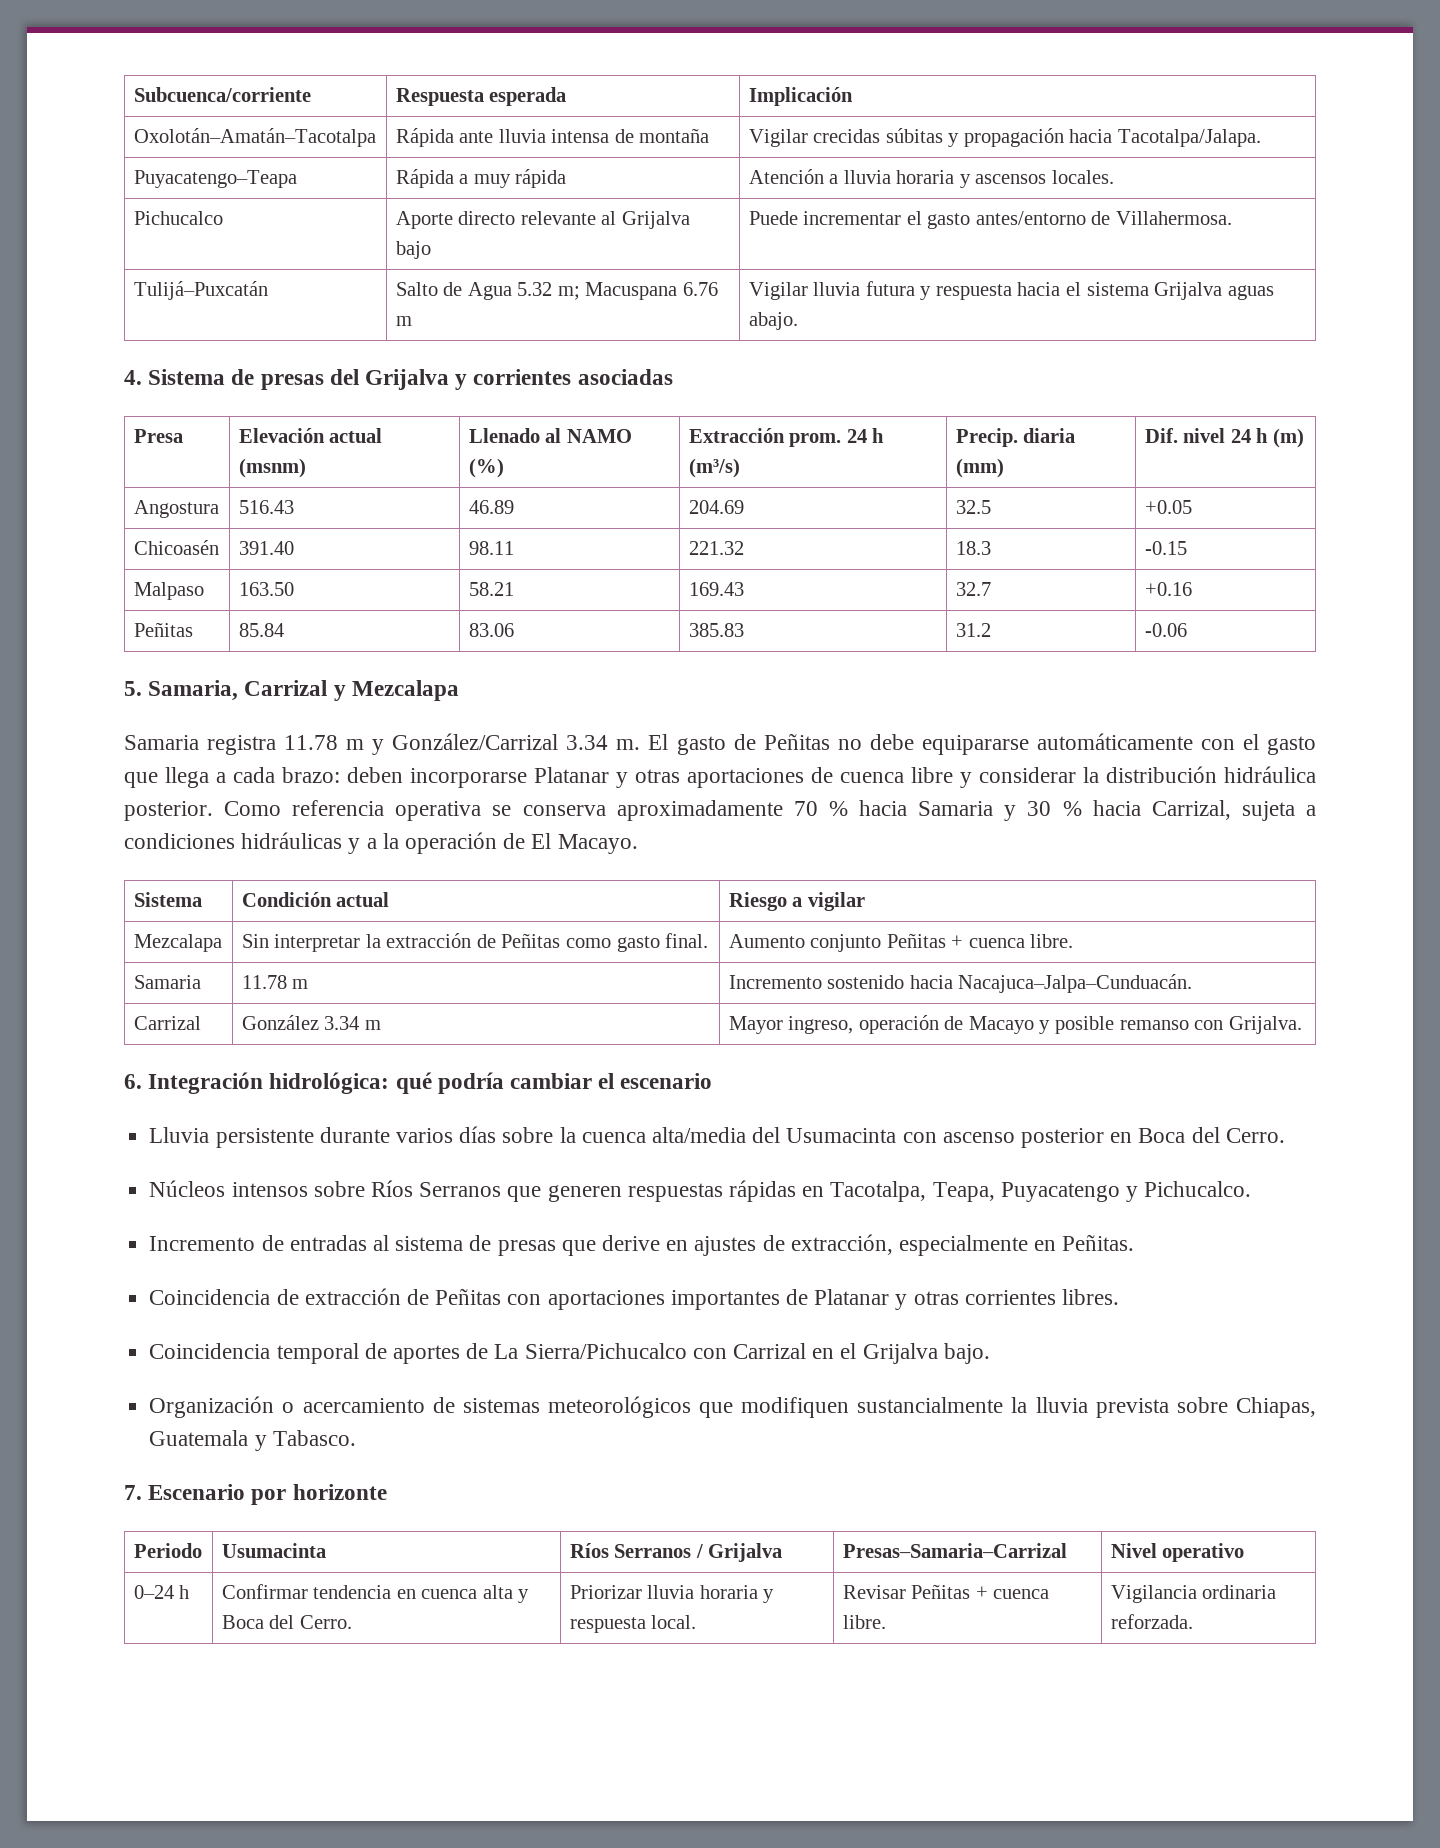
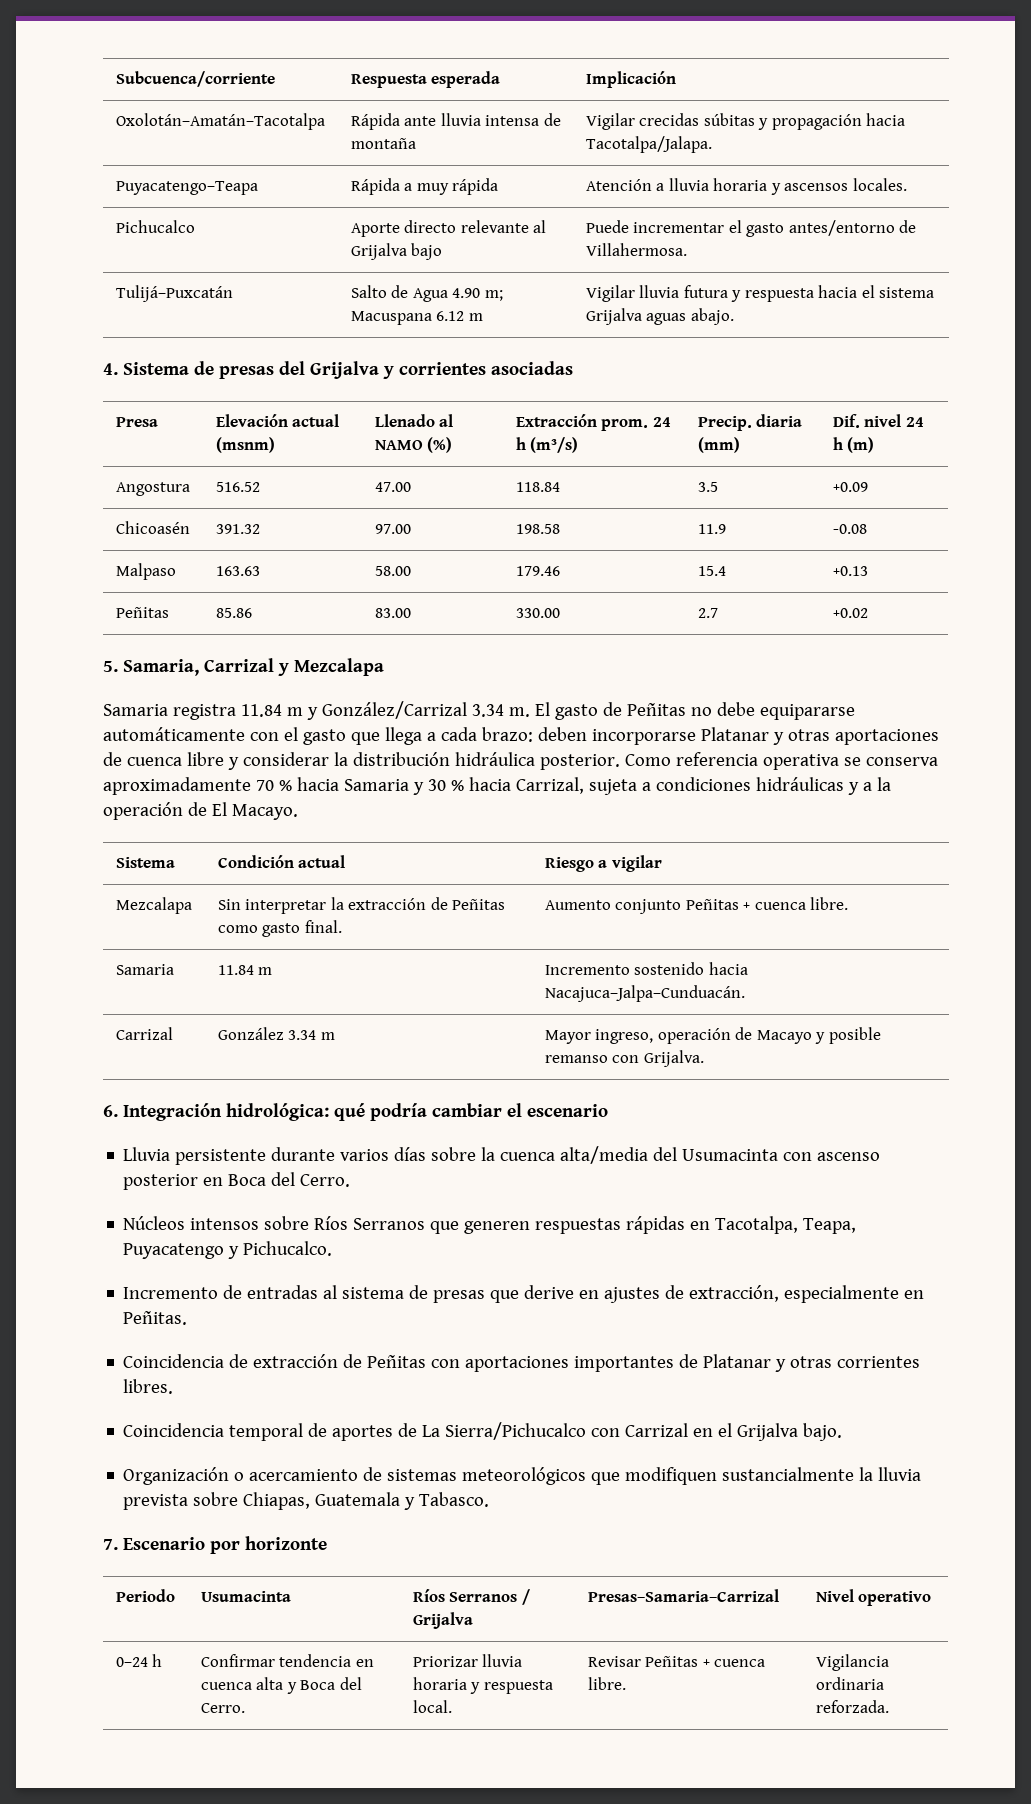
[517,282,553,296] 5.32 -> [452,288,481,298] 4.90
[682,282,718,296] 6.76 -> [436,311,465,321] 6.12
[238,500,294,514] [468,500,514,514] [688,500,744,514] [955,500,991,514] [1144,500,1192,514] [133,540,219,555] [238,541,294,555] [468,541,514,555] [688,541,744,555] [955,541,991,555] [1144,541,1187,555] [133,582,204,600] [238,582,294,596] [468,582,514,596] [688,582,744,596] [955,582,991,596] [1144,582,1192,596] [133,622,193,637] [238,623,284,637] [468,623,514,637] [688,623,744,637] [955,623,991,637] [1144,623,1187,637] 516.43 | 46.89 | 204.69 | 32.5 | +0.05 // Chicoasén | 391.40 | 98.11 | 221.32 | 18.3 | -0.15 // Malpaso | 163.50 | 58.21 | 169.43 | 32.7 | +0.16 // Peñitas | 85.84 | 83.06 | 385.83 | 31.2 | -0.06 -> [215,482,260,492] [374,482,411,492] [515,482,560,492] [697,482,718,492] [832,482,868,492] [115,521,190,534] [215,524,260,534] [374,524,411,534] [515,524,560,534] [697,524,726,534] [832,524,867,534] [115,563,176,580] [215,566,260,576] [374,566,411,576] [515,566,560,576] [697,566,726,576] [832,566,868,576] [115,607,169,618] [215,608,252,618] [374,608,411,618] [515,608,560,618] [697,608,718,618] [832,608,868,618] 516.52 | 47.00 | 118.84 | 3.5 | +0.09 // Chicoasén | 391.32 | 97.00 | 198.58 | 11.9 | -0.08 // Malpaso | 163.63 | 58.00 | 179.46 | 15.4 | +0.13 // Peñitas | 85.86 | 83.00 | 330.00 | 2.7 | +0.02
[284,735,339,750] 11.78 -> [240,704,282,717] 11.84
[241,975,287,989] 11.78 -> [217,965,254,975] 11.84

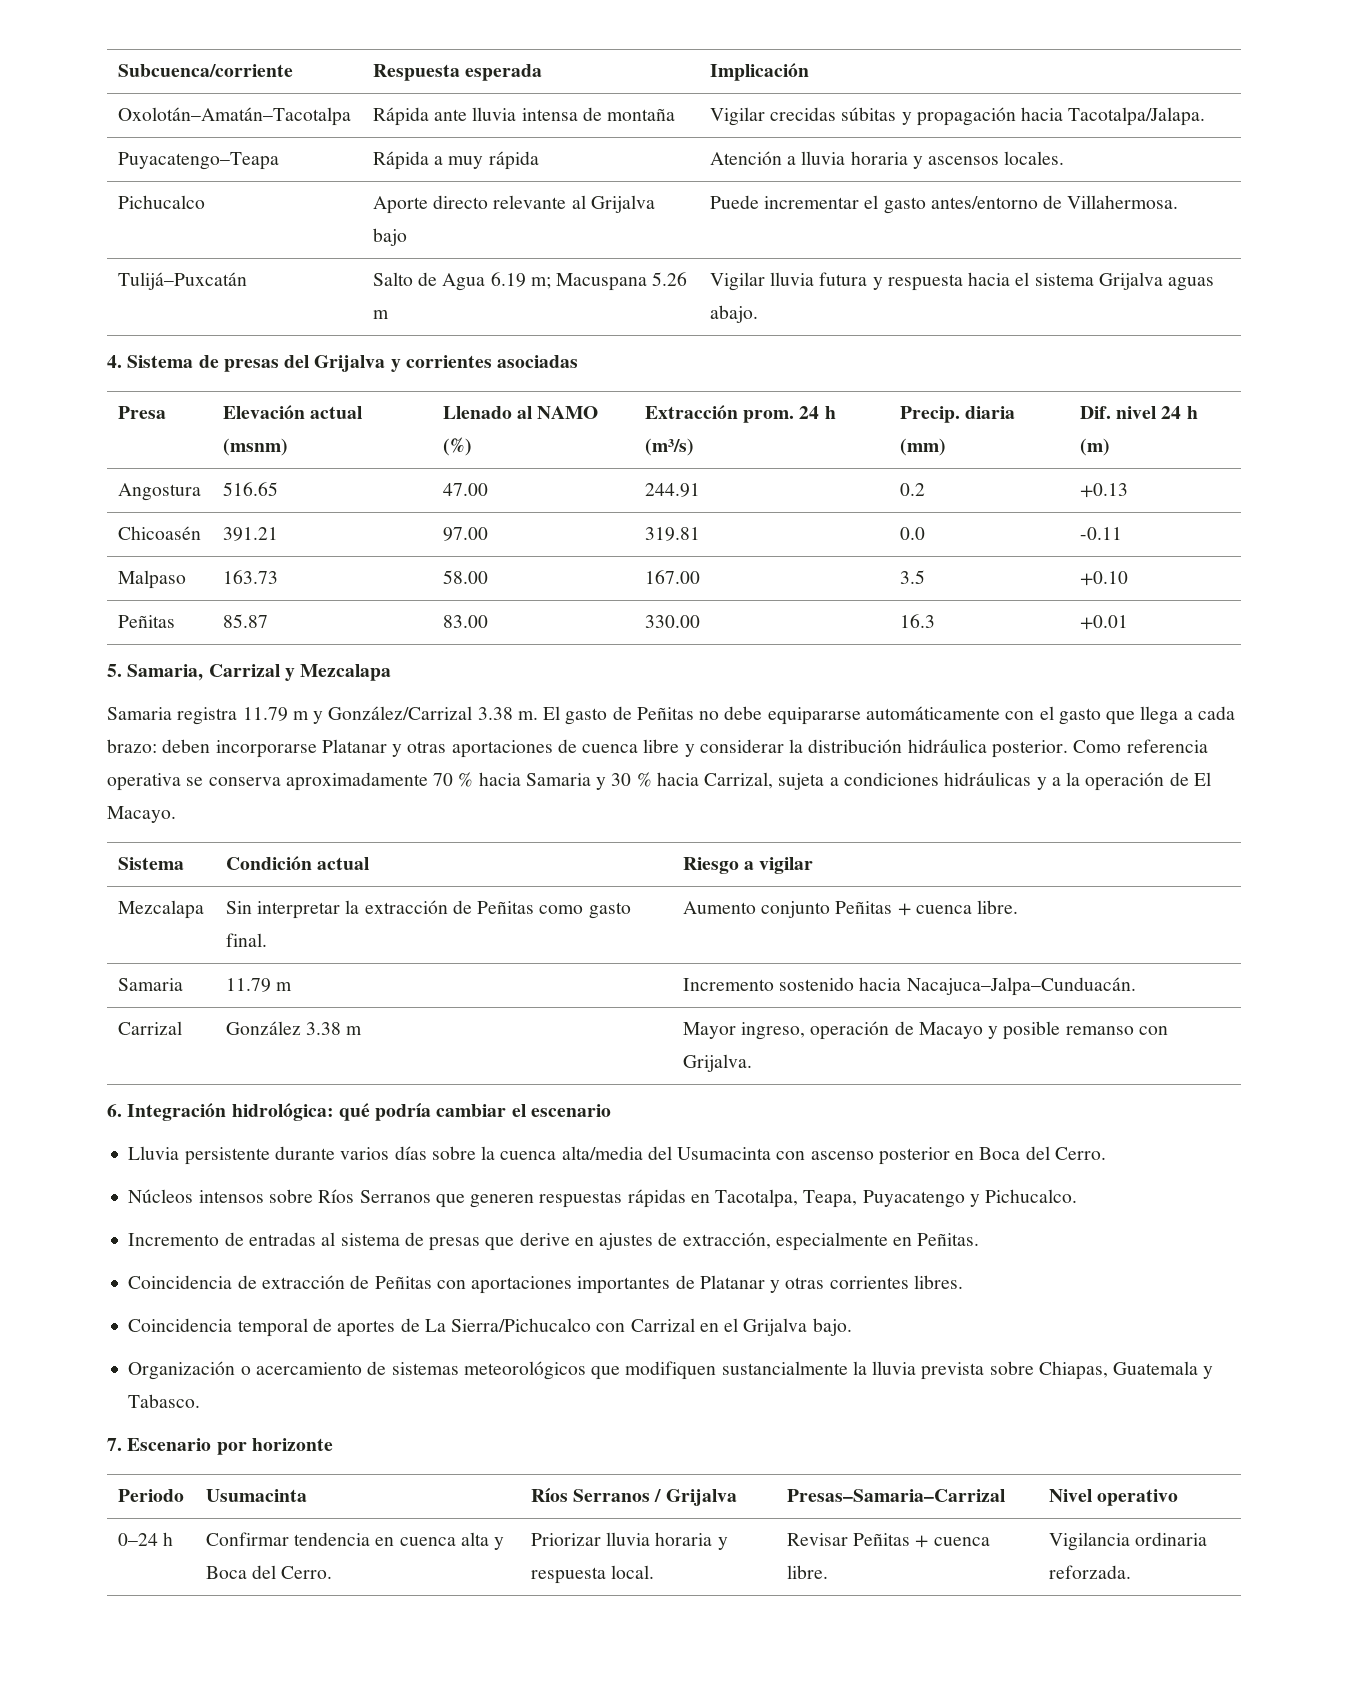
[452,288,481,298] 4.90 -> [490,272,526,287] 6.19
[436,311,465,321] 6.12 -> [652,272,688,286] 5.26
[215,482,260,492] 516.52 -> [222,482,278,496] 516.65
[515,482,560,492] [697,482,718,492] [832,482,868,492] [115,521,190,534] [215,524,260,534] [374,524,411,534] [515,524,560,534] [697,524,726,534] [832,524,867,534] [115,563,176,580] [215,566,260,576] [374,566,411,576] [515,566,560,576] [697,566,726,576] [832,566,868,576] 118.84 | 3.5 | +0.09 // Chicoasén | 391.32 | 97.00 | 198.58 | 11.9 | -0.08 // Malpaso | 163.63 | 58.00 | 179.46 | 15.4 | +0.13 -> [644,483,700,497] [899,483,925,496] [1079,483,1128,498] [117,526,201,540] [222,527,278,541] [442,527,488,541] [644,527,700,541] [899,527,925,540] [1079,527,1122,540] [117,570,186,589] [222,570,278,584] [442,570,488,584] [644,570,700,584] [899,570,925,584] [1079,571,1128,586] 244.91 | 0.2 | +0.13 // Chicoasén | 391.21 | 97.00 | 319.81 | 0.0 | -0.11 // Malpaso | 163.73 | 58.00 | 167.00 | 3.5 | +0.10
[215,608,252,618] 85.86 -> [222,614,268,628] 85.87
[697,608,718,618] [832,608,868,618] 2.7 | +0.02 -> [899,614,935,628] [1079,615,1128,630] 16.3 | +0.01
[240,704,282,717] 11.84 -> [242,707,288,721] 11.79
[471,704,504,717] 3.34 -> [477,707,513,720] 3.38
[217,965,254,975] 11.84 -> [225,978,271,992] 11.79
[288,1030,317,1040] 3.34 -> [306,1022,342,1035] 3.38

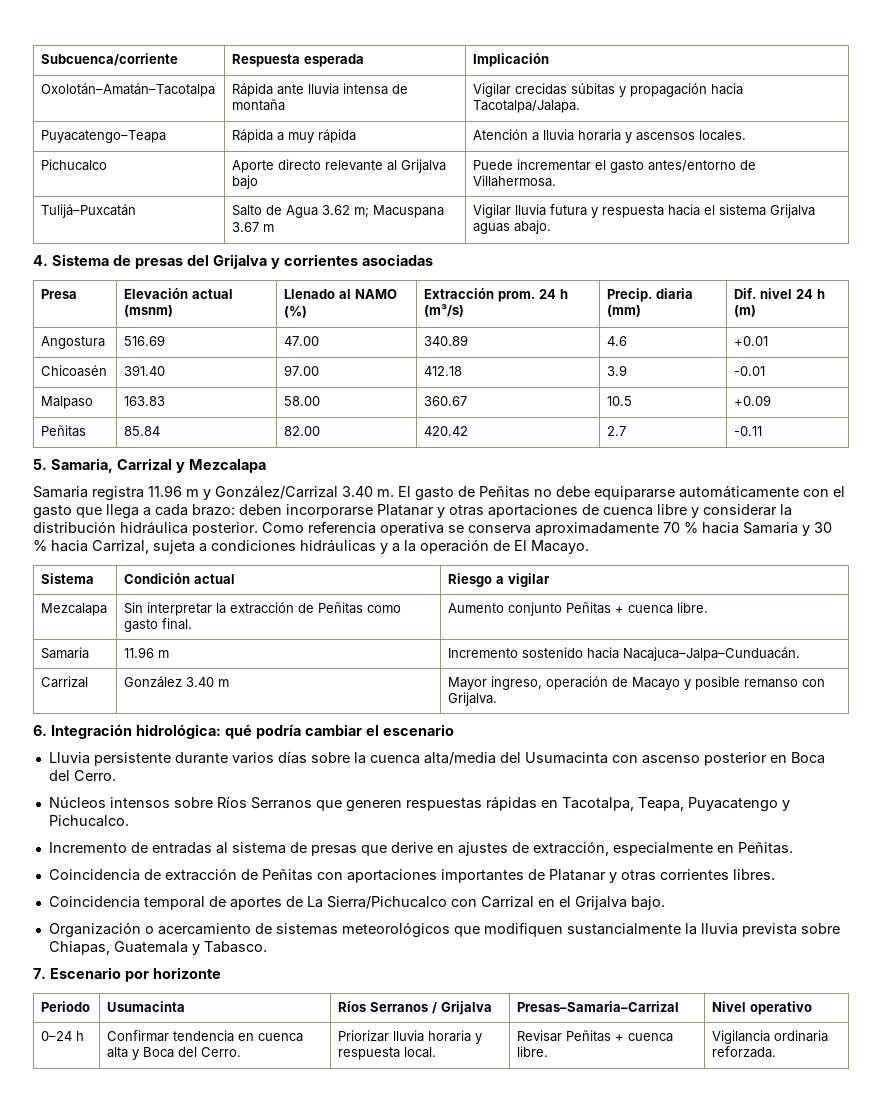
[490,272,526,287] 6.19 -> [322,205,351,215] 3.62
[652,272,688,286] 5.26 -> [232,222,260,232] 3.67
[222,482,278,496] 516.65 -> [124,335,166,346] 516.69
[644,483,700,497] [899,483,925,496] [1079,483,1128,498] 244.91 | 0.2 | +0.13 -> [424,335,469,346] [607,336,628,346] [734,336,769,346] 340.89 | 4.6 | +0.01
[222,527,278,541] 391.21 -> [124,365,166,376] 391.40
[644,527,700,541] [899,527,925,540] [1079,527,1122,540] 319.81 | 0.0 | -0.11 -> [424,366,463,376] [607,365,628,376] [734,366,766,376] 412.18 | 3.9 | -0.01
[222,570,278,584] 163.73 -> [124,396,166,406] 163.83
[644,570,700,584] [899,570,925,584] [1079,571,1128,586] [117,615,175,628] [222,614,268,628] [442,615,488,628] [644,615,700,628] [899,614,935,628] [1079,615,1128,630] 167.00 | 3.5 | +0.10 // Peñitas | 85.87 | 83.00 | 330.00 | 16.3 | +0.01 -> [424,396,468,406] [607,396,633,406] [734,395,772,406] [41,425,87,437] [124,426,161,436] [284,426,321,436] [424,426,469,436] [607,426,627,436] [734,426,763,436] 360.67 | 10.5 | +0.09 // Peñitas | 85.84 | 82.00 | 420.42 | 2.7 | -0.11
[242,707,288,721] 11.79 -> [148,485,182,497] 11.96
[477,707,513,720] 3.38 -> [342,486,373,497] 3.40
[225,978,271,992] 11.79 -> [124,647,155,658] 11.96
[306,1022,342,1035] 3.38 -> [186,677,215,687] 3.40

